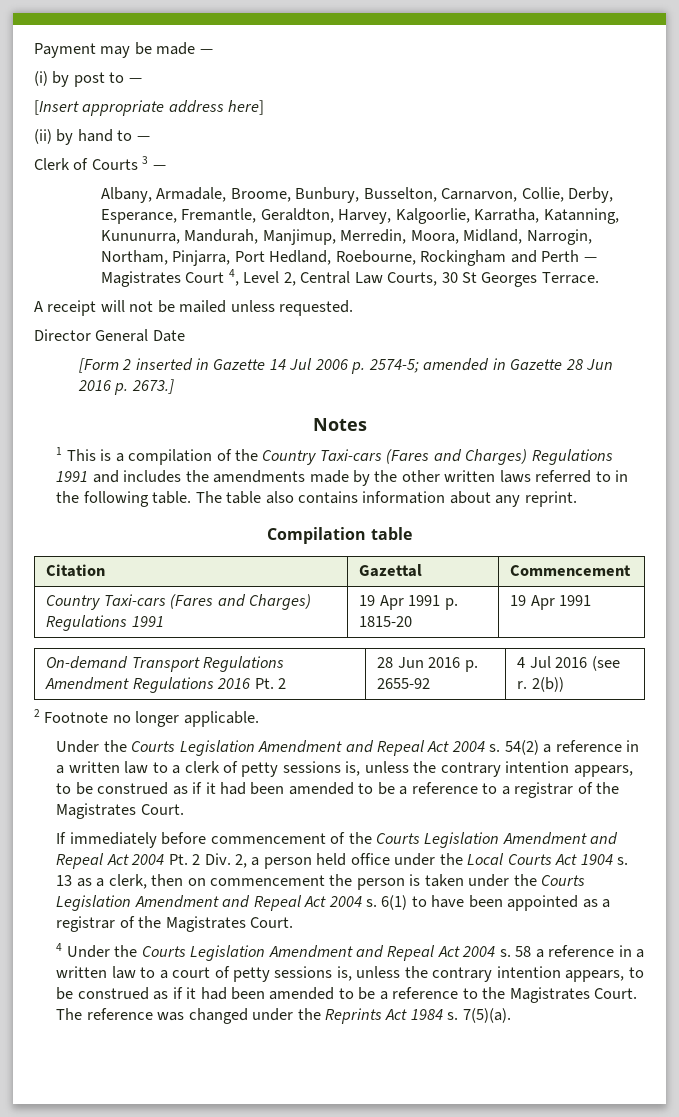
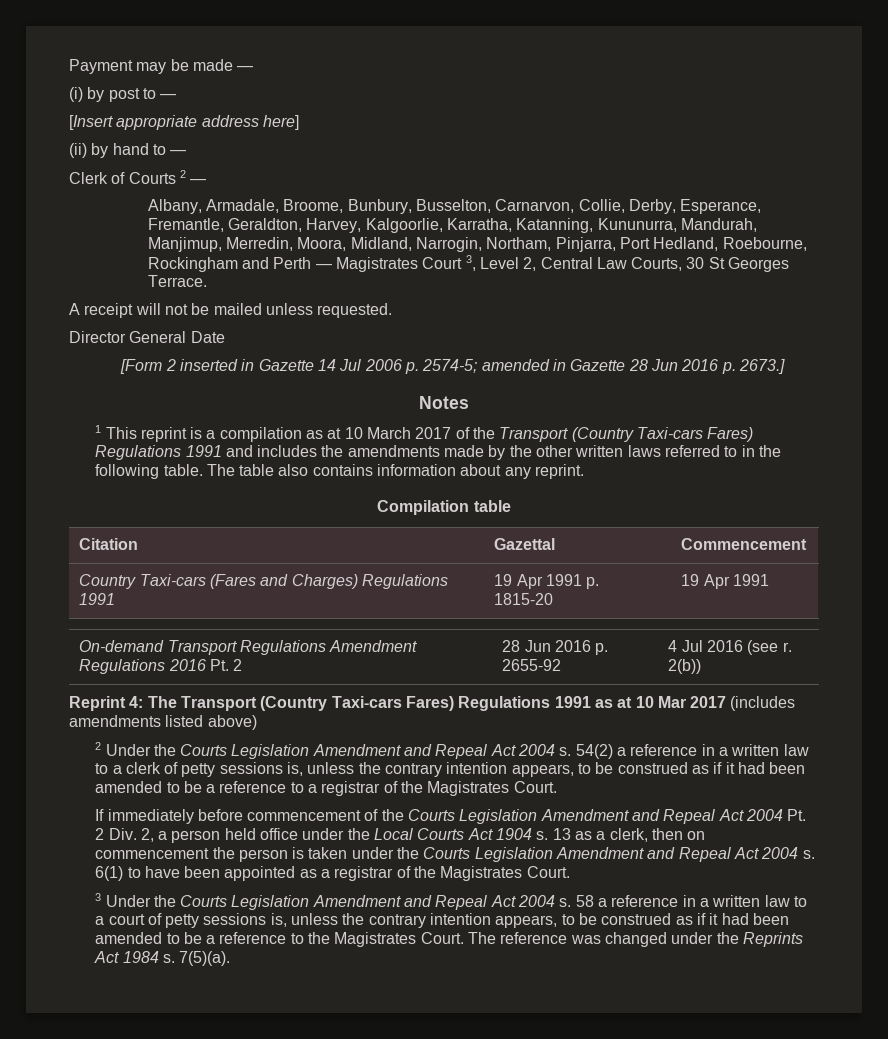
[142,156,149,164] 3 -> [179,170,186,178] 2
[228,269,239,286] 4, -> [465,255,476,271] 3,
(96, 455) none -> [140,427,187,442] reprint
[216,449,528,465] of the Country Taxi-cars (Fares and Charges) -> [306,427,754,442] as at 10 March 2017 of the Transport (Country Taxi-cars Fares)
[34,709,259,727] 2 Footnote no longer applicable. // -> [69,696,796,711] [69,715,257,730] [95,742,102,750] Reprint 4: The Transport (Country Taxi-cars Fares) Regulations 1991 as at 10 Mar 2017 (includes amendments listed above) // 2
[56,943,63,951] 4 -> [95,893,102,901] 3

